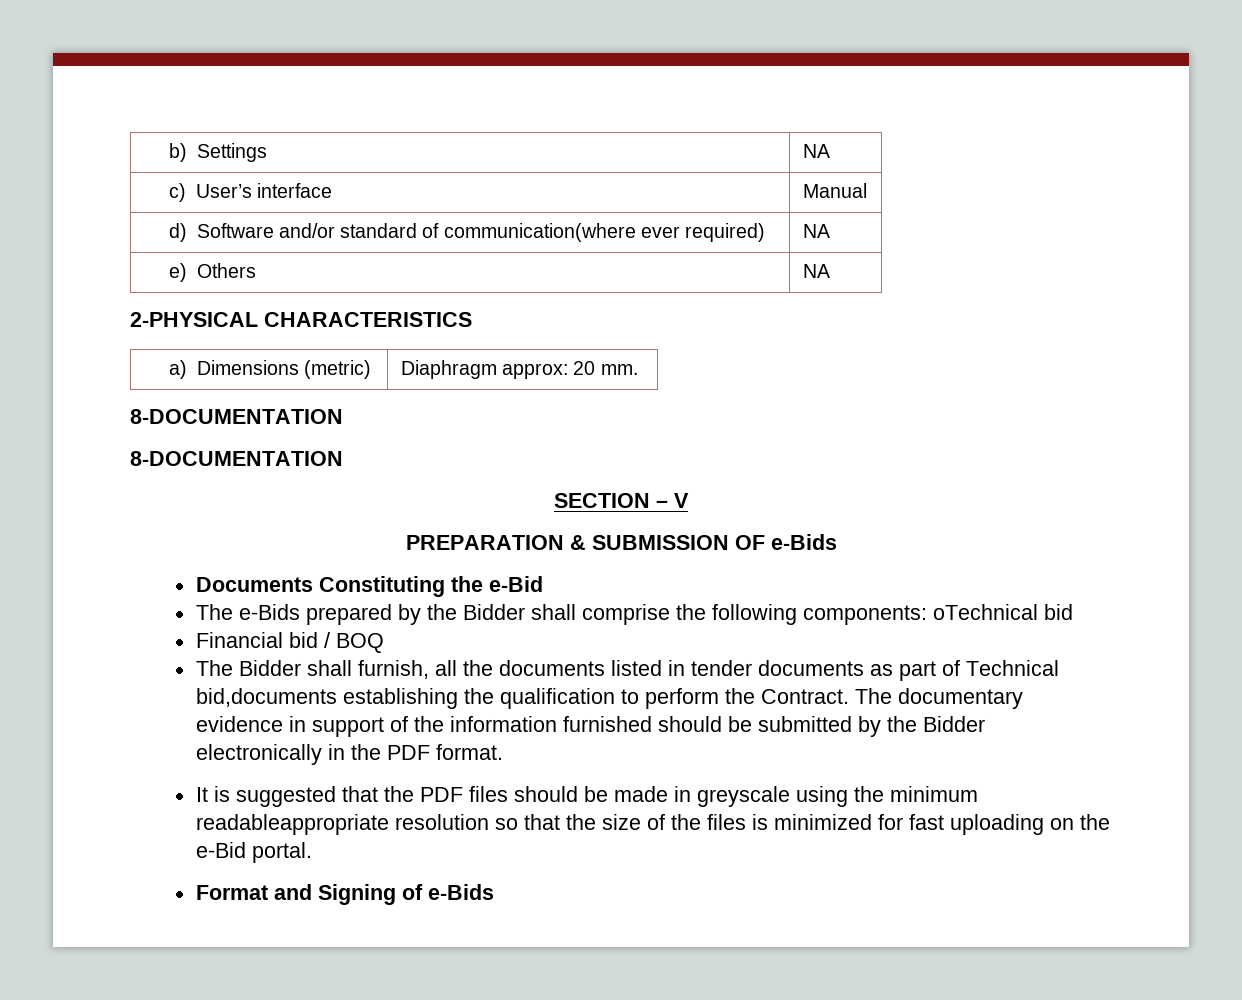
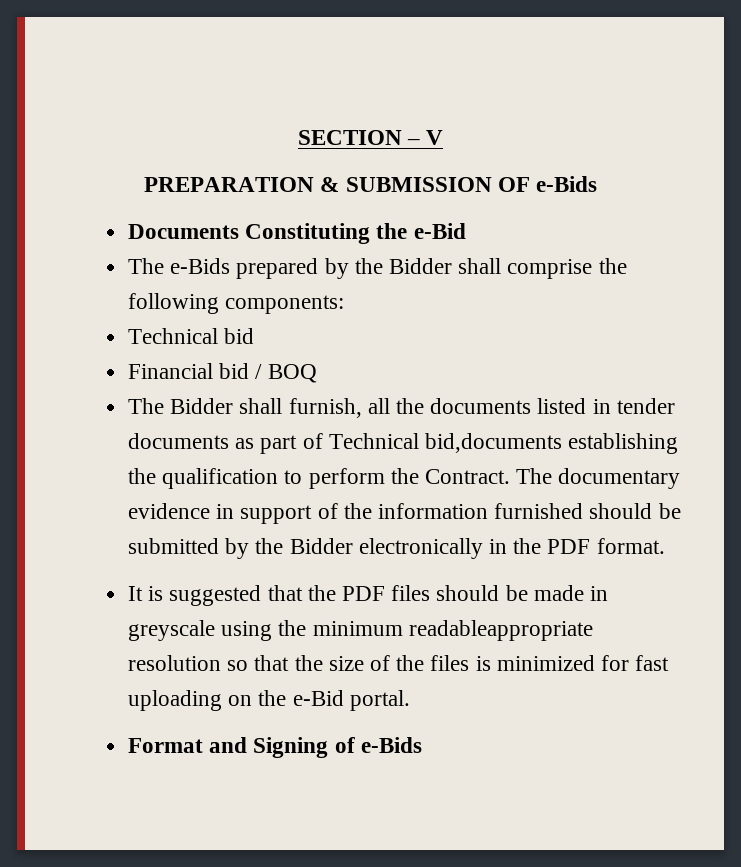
[168,143,267,162] [802,144,830,158] [168,183,332,202] [802,183,867,198] [168,223,766,242] [802,224,830,238] [168,263,256,282] [802,264,830,278] [130,312,472,327] [168,360,371,379] [400,360,638,379] [130,409,343,424] [130,451,343,466] b) Settings | NA // c) User’s interface | Manual // d) Software and/or standard of communication(where ever required) | NA // e) Others | NA // 2-PHYSICAL CHARACTERISTICS // a) Dimensions (metric) | Diaphragm approx: 20 mm. // 8-DOCUMENTATION // 8-DOCUMENTATION // -> (297, 137) none
[932,604,1038,620] oTechnical -> [127,328,218,344] // Technical

